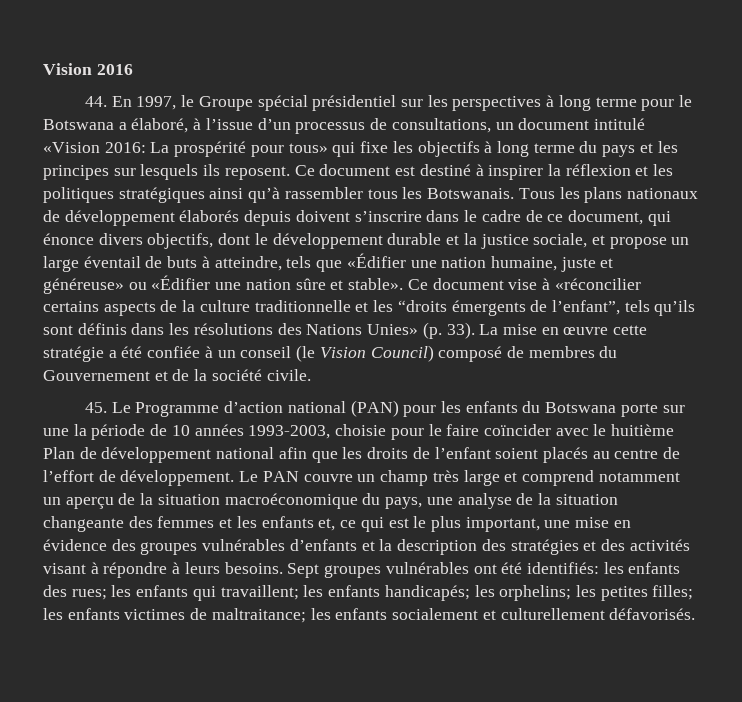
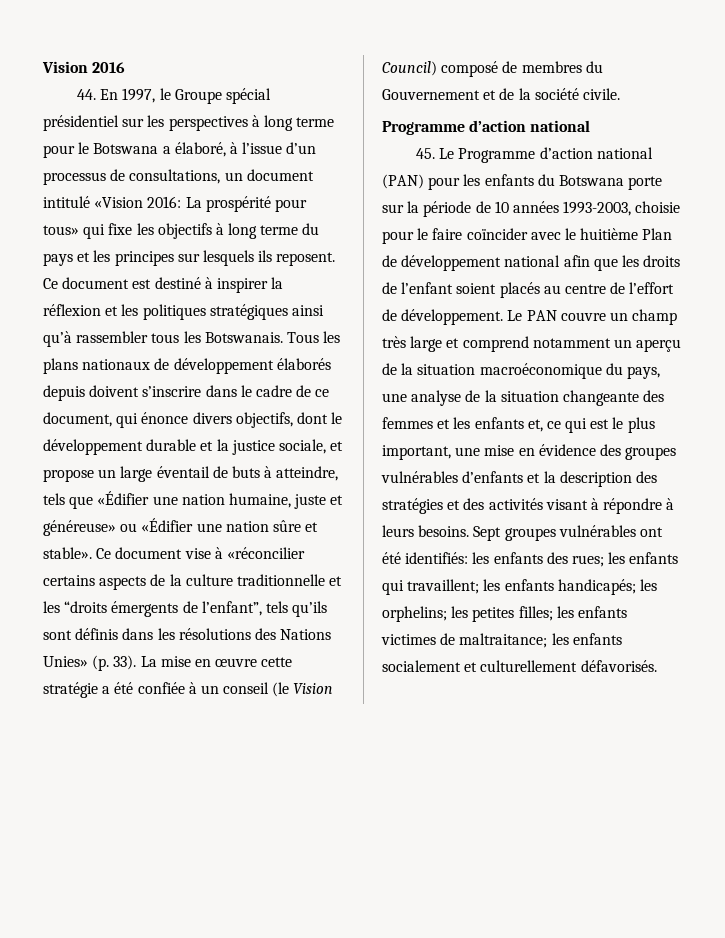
(311, 375) none -> [382,120,591,135] // Programme d’action national
[43,428,69,436] une -> (404, 208) none

